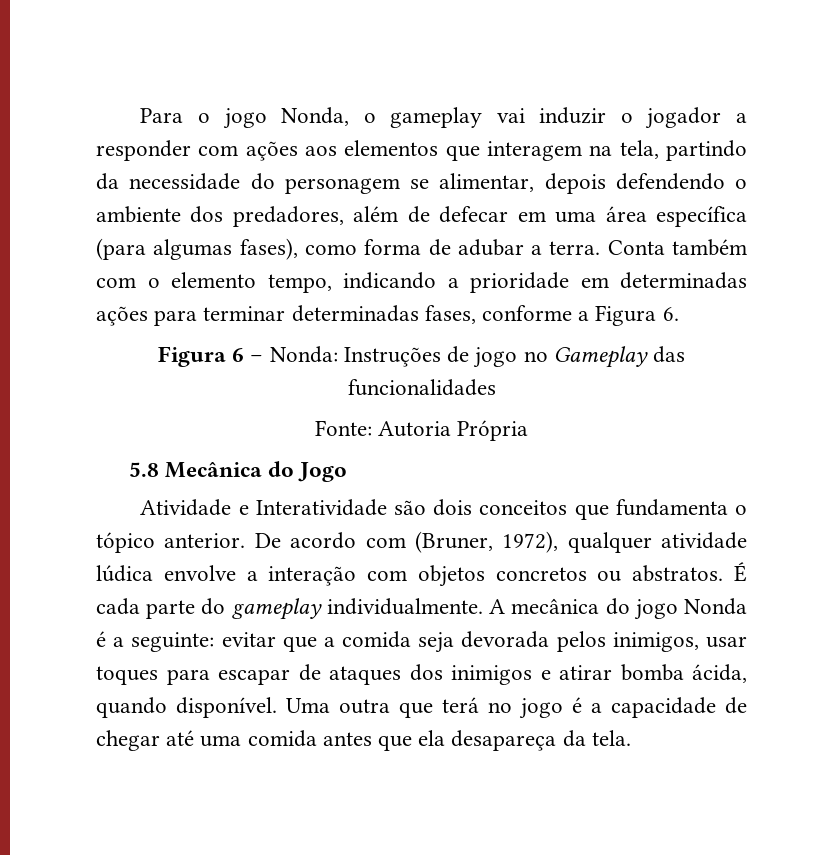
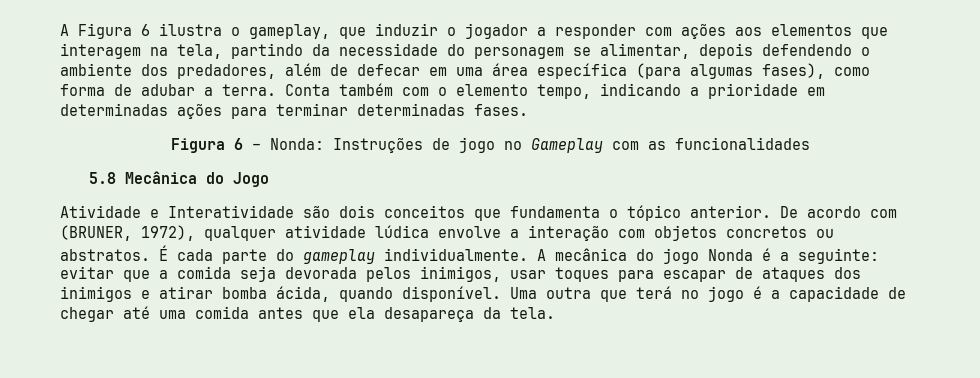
[140,107,525,129] Para o jogo Nonda, o gameplay vai -> [60,23,366,39] A Figura 6 ilustra o gameplay, que
[424,305,679,326] fases, conforme a Figura 6. -> [474,104,528,116] fases.
[652,346,685,363] das -> [611,141,666,150] com as
[314,420,529,441] // Fonte: Autoria Própria -> (810, 143) none
[414,531,493,553] (Bruner, -> [60,225,132,241] (BRUNER,

